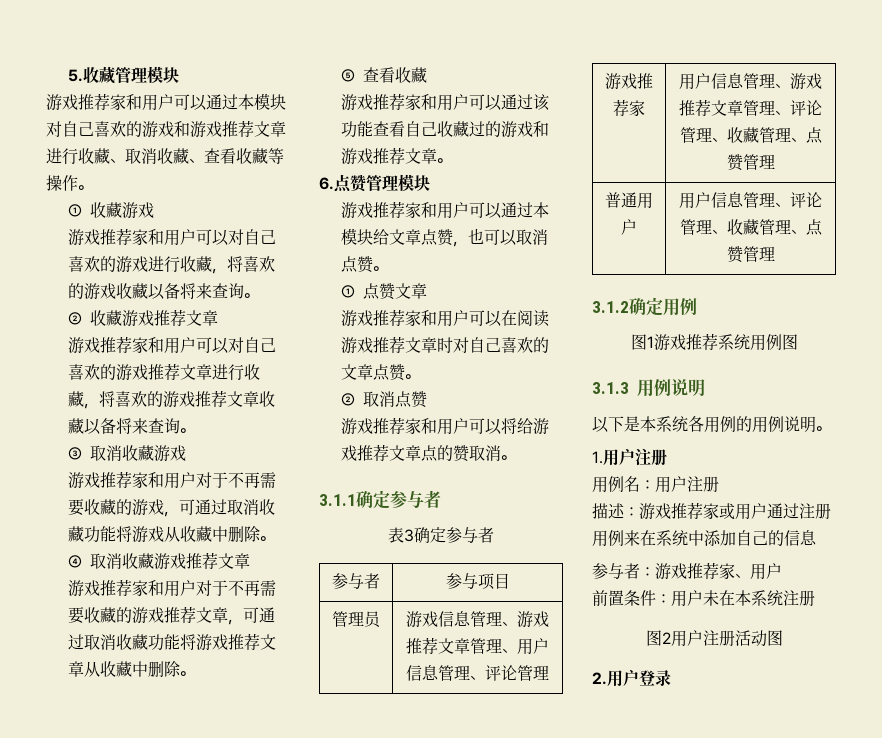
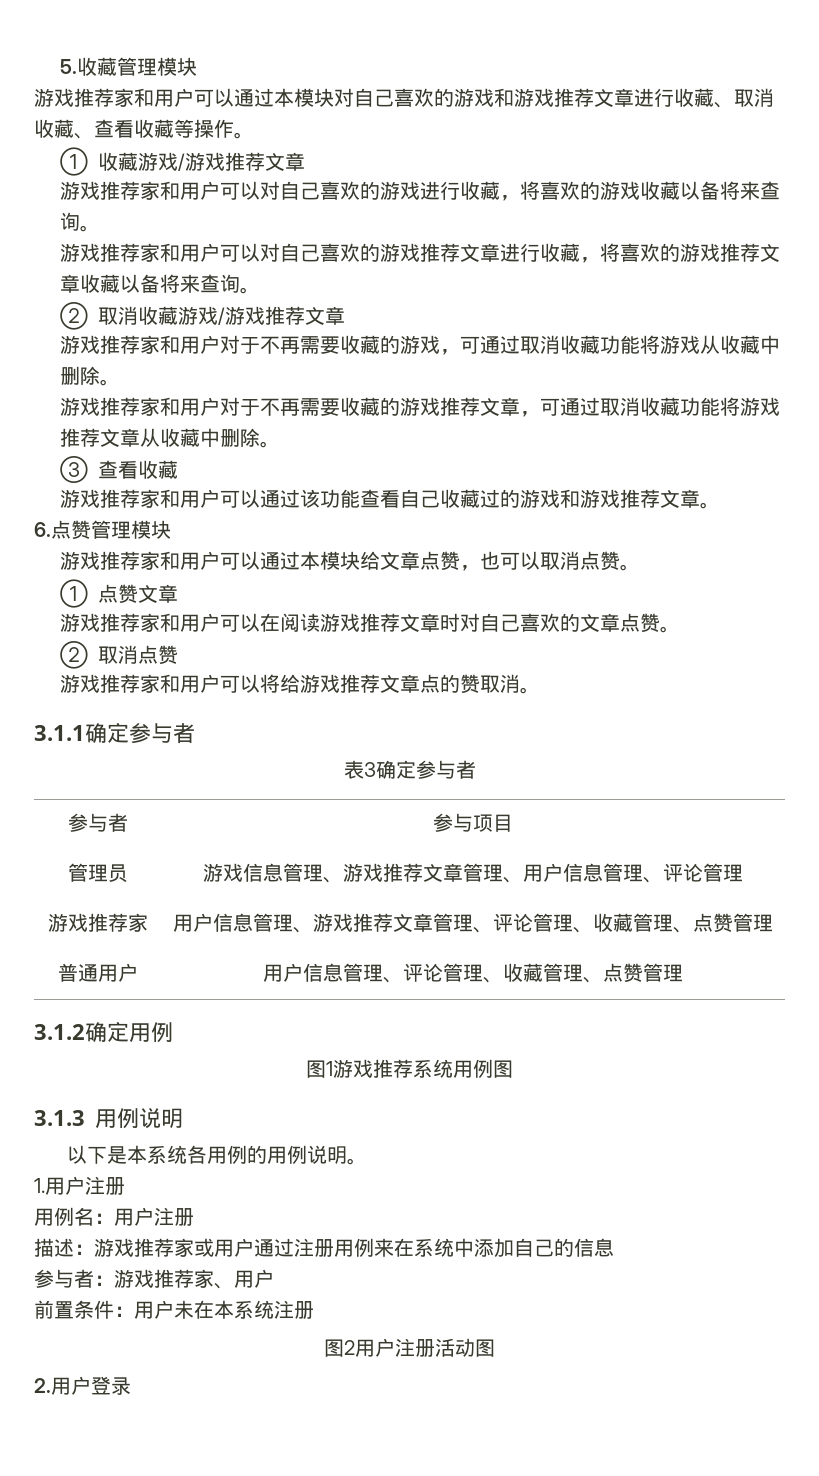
(154, 210) none -> [178,152,306,171] /游戏推荐文章
[67,309,218,327] // ②收藏游戏推荐文章 -> (101, 228) none
[67,445,186,462] ③取消收藏游戏 -> [60,302,346,330] ②取消收藏游戏/游戏推荐文章
[67,552,250,570] // ④取消收藏游戏推荐文章 -> (121, 382) none
[340,69,355,82] ⑤ -> [60,456,89,483] ③

